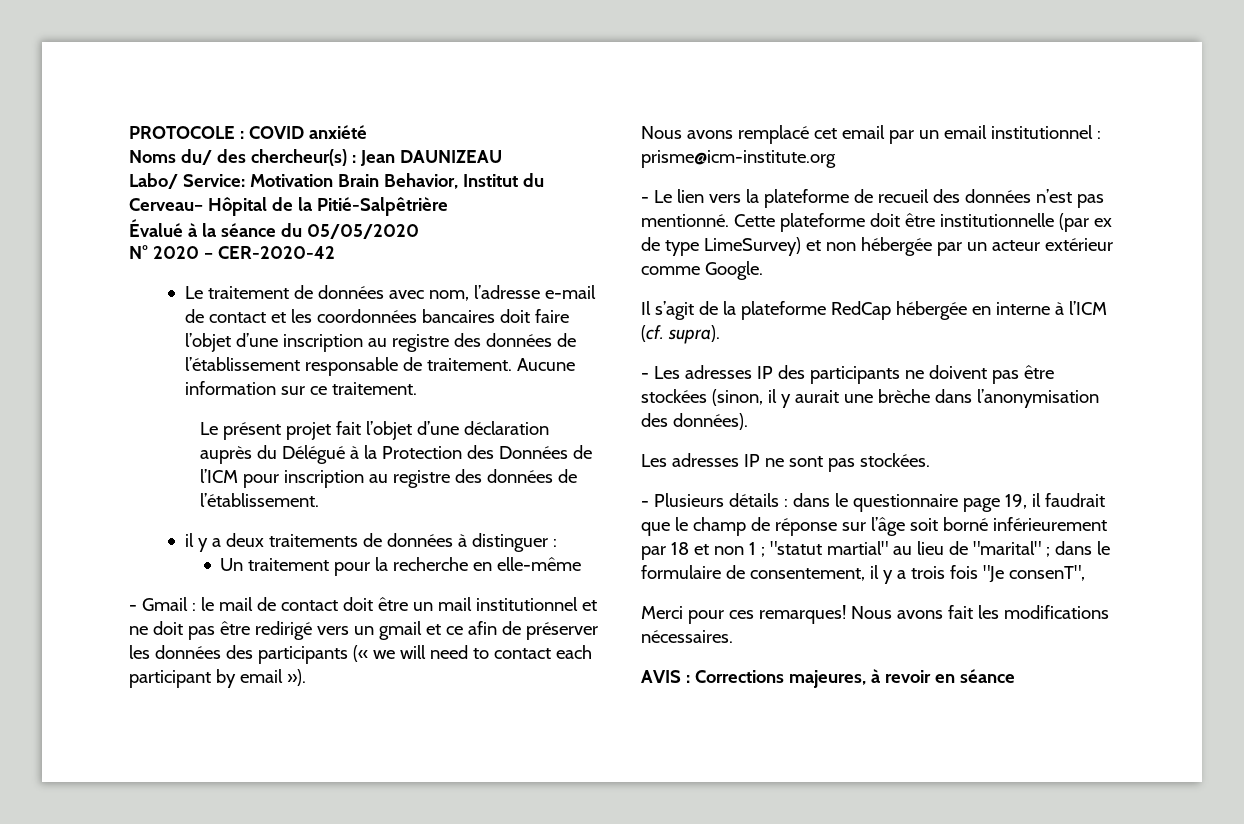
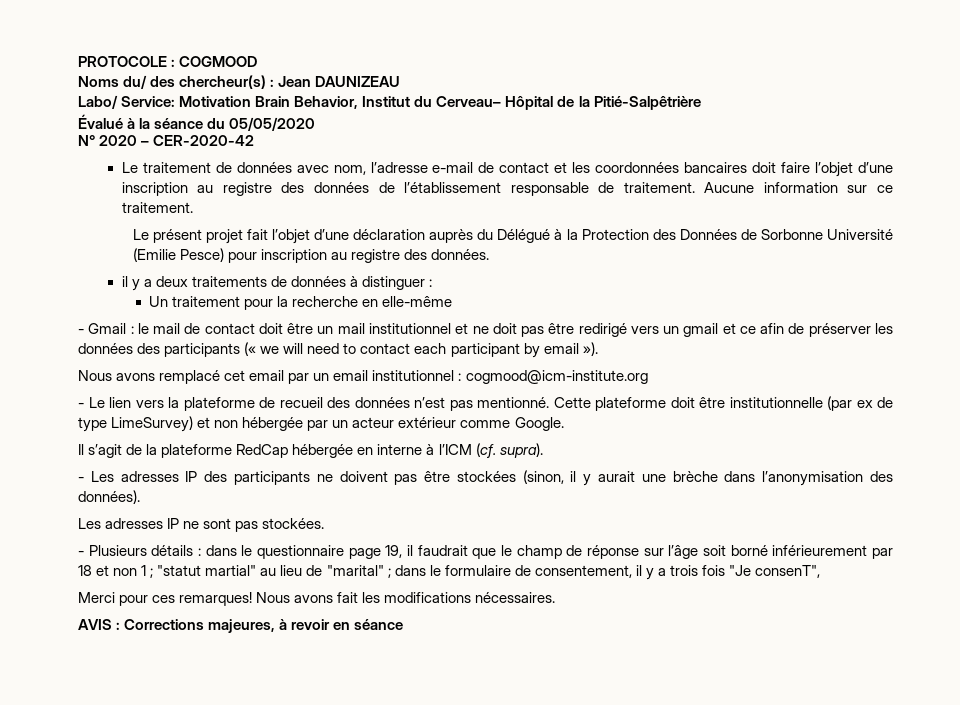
[248,125,367,139] COVID anxiété -> [179,56,258,67] COGMOOD
[200,469,239,483] l’ICM -> [760,229,894,240] [132,248,224,262] Sorbonne Université (Emilie Pesce)
[487,469,578,483] [200,493,320,507] données de l’établissement. -> [430,249,489,260] données.
[641,150,836,168] prisme@icm-institute.org -> [465,370,648,384] cogmood@icm-institute.org

